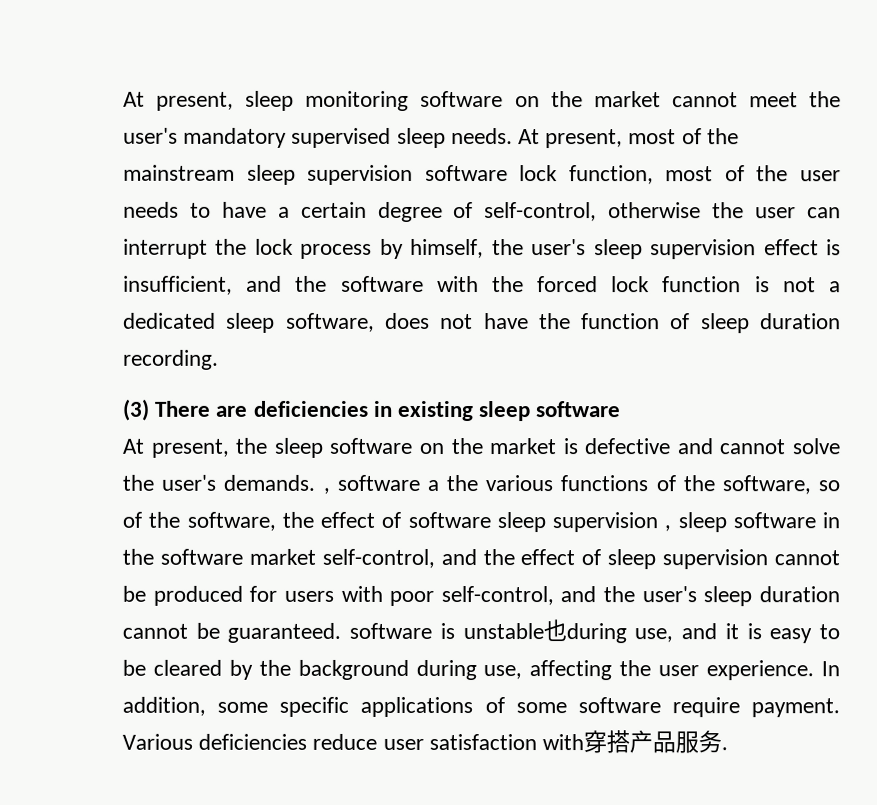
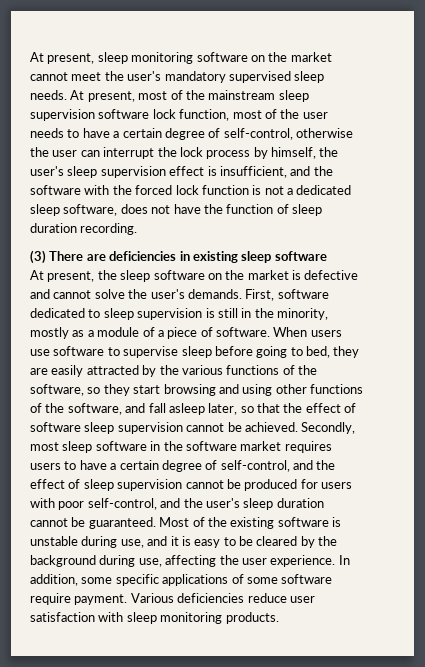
[322,474,439,494] , software a -> [245,289,329,301] [30,308,328,320] [30,327,342,339] [30,346,360,358] [30,365,157,377] First, software dedicated to sleep supervision is still in the minority, mostly as a module of a piece of software. When users use software to supervise sleep before going to bed, they are easily attracted by
[122,511,276,531] of the software, -> [103,384,363,396] [30,403,280,415] they start browsing and using other functions of the software, and fall asleep later, so that
[664,525,672,532] , -> [186,422,356,434] [30,442,59,451] cannot be achieved. Secondly, most
(316, 556) none -> [284,441,332,453] [30,460,218,472] requires users to have a certain degree of
(342, 632) none -> [159,517,275,529] Most of the existing
[542,619,567,642] 也 -> (78, 541) none
[583,730,729,754] 穿搭产品服务. -> [126,612,279,624] sleep monitoring products.

